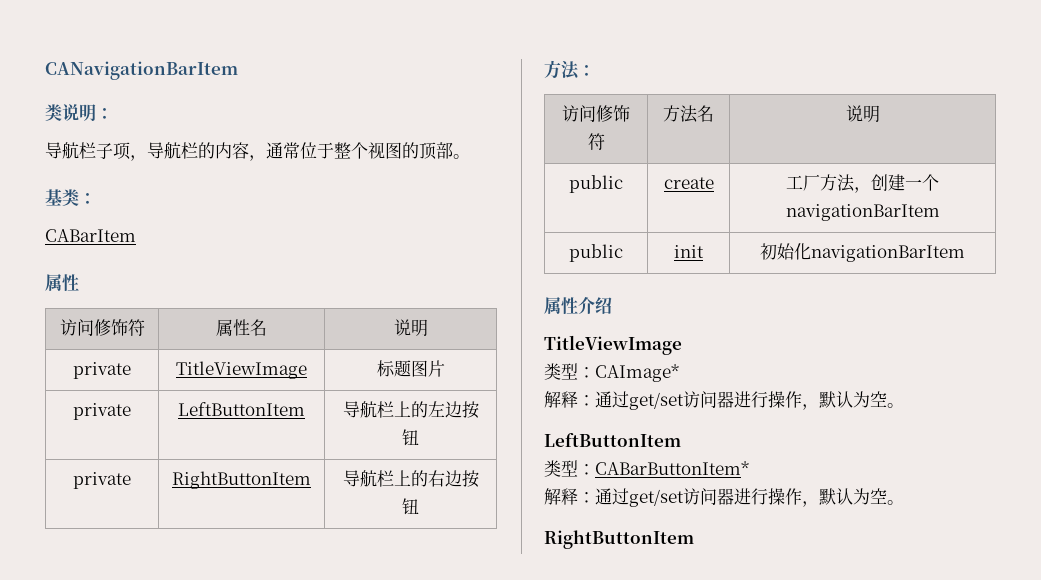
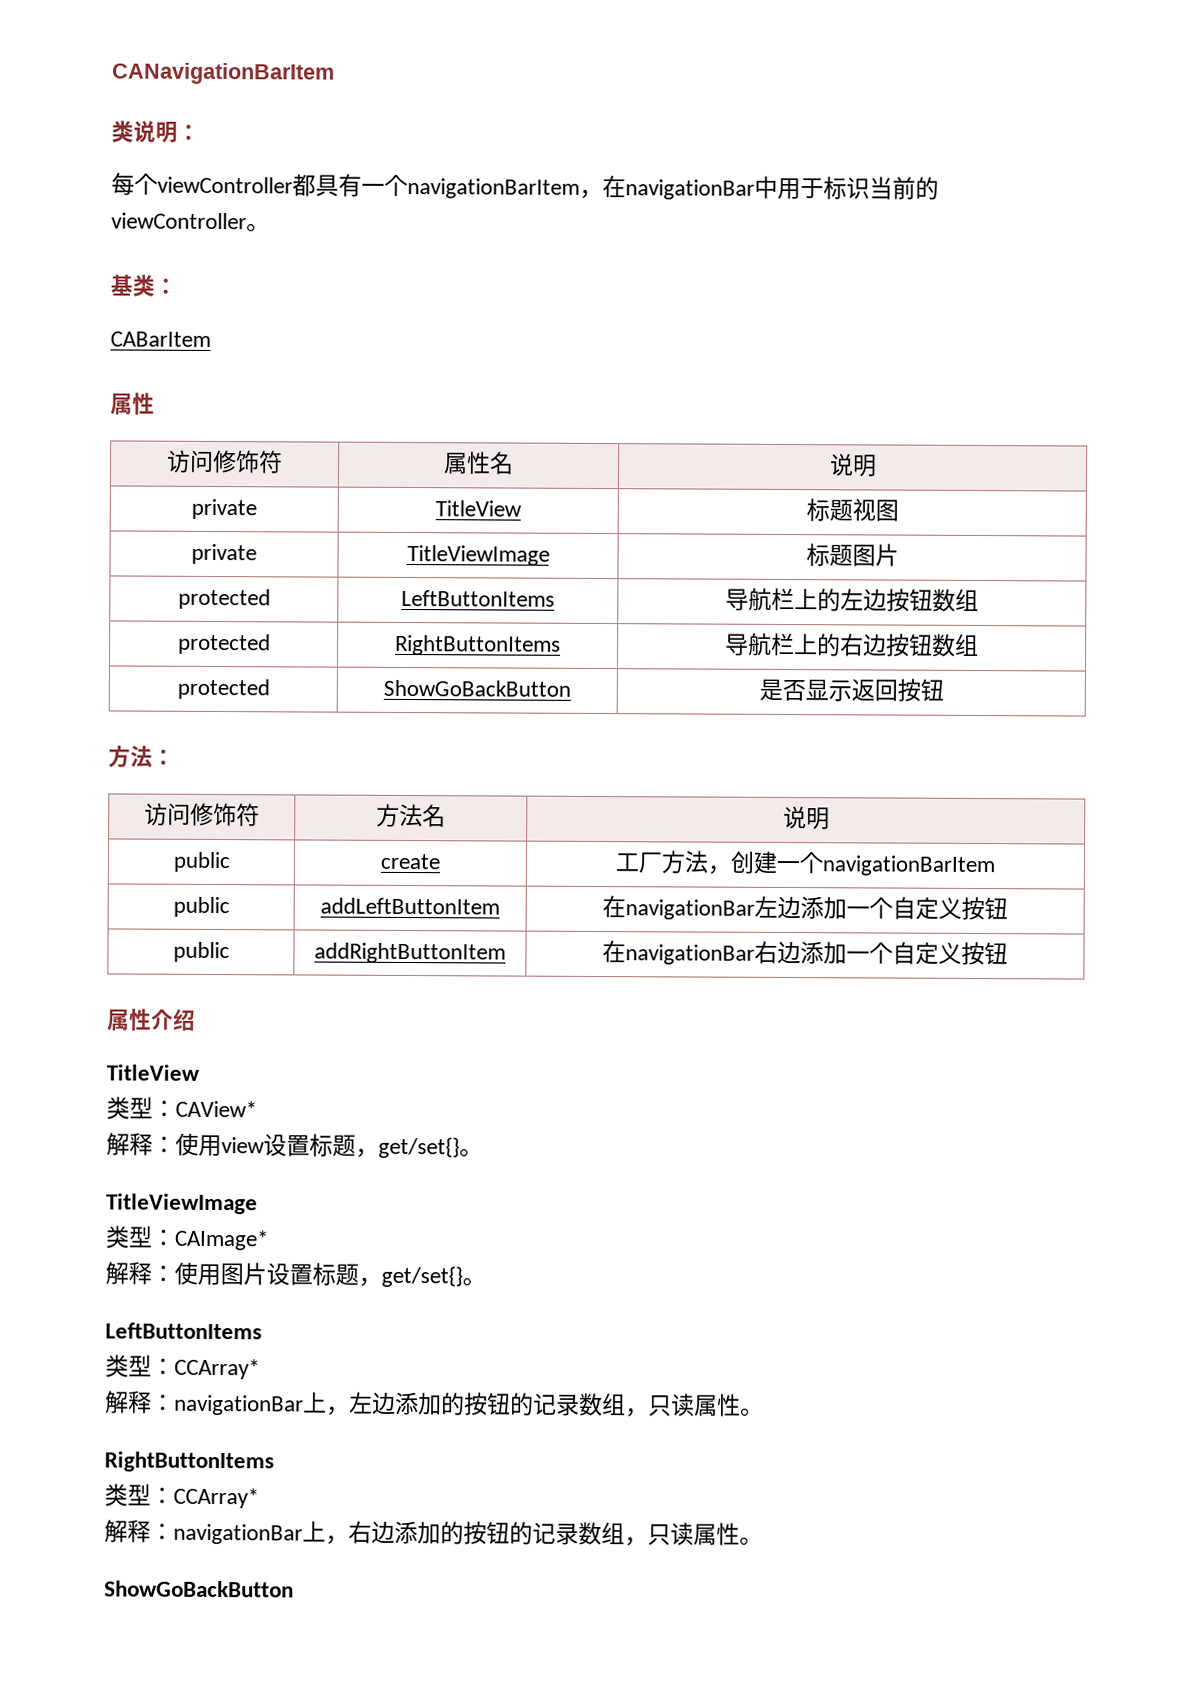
[45,142,453,161] 导航栏子项，导航栏的内容，通常位于整个视图的顶部 -> [111,172,939,200] [111,212,247,230] 每个viewController都具有一个navigationBarItem，在navigationBar中用于标识当前的viewController
(428, 328) none -> [191,498,257,520] [435,500,522,517] [805,498,899,522] // private | TitleView | 标题视图
[73,403,131,420] [178,402,305,416] private | LeftButtonItem -> [177,588,271,610] [401,589,555,607] protected | LeftButtonItems
[73,472,131,489] [172,471,311,489] // private | RightButtonItem -> [931,588,979,612] [177,633,271,655] [395,634,561,656] 数组 // protected | RightButtonItems
(419, 506) none -> [931,633,979,657] [176,678,270,700] [383,679,571,697] [758,678,944,702] 数组 // protected | ShowGoBackButton | 是否显示返回按钮
[674,245,704,258] [760,243,965,262] [544,297,612,315] init | 初始化navigationBarItem // 属性介绍 -> [320,897,500,915] [602,895,1008,921] [172,941,230,963] [314,942,506,964] [602,940,1008,966] [107,1008,196,1031] [106,1064,200,1081] [106,1096,257,1120] [106,1132,483,1159] addLeftButtonItem | 在navigationBar左边添加一个自定义按钮 // public | addRightButtonItem | 在navigationBar右边添加一个自定义按钮 // 属性介绍 // TitleView // 类型：CAView* // 解释：使用view设置标题，get/set{}。
[595,391,904,410] [544,433,681,447] [544,460,749,477] [544,488,904,507] [544,530,694,549] 通过get/set访问器进行操作，默认为空。 // LeftButtonItem // 类型：CABarButtonItem* // 解释：通过get/set访问器进行操作，默认为空。 // RightButtonItem -> [174,1261,486,1288] [105,1322,262,1340] [105,1354,260,1380] [105,1390,764,1418] [104,1451,274,1473] [104,1483,259,1509] [104,1519,763,1547] [104,1580,294,1598] 使用图片设置标题，get/set{}。 // LeftButtonItems // 类型：CCArray* // 解释：navigationBar上，左边添加的按钮的记录数组，只读属性。 // RightButtonItems // 类型：CCArray* // 解释：navigationBar上，右边添加的按钮的记录数组，只读属性。 // ShowGoBackButton

